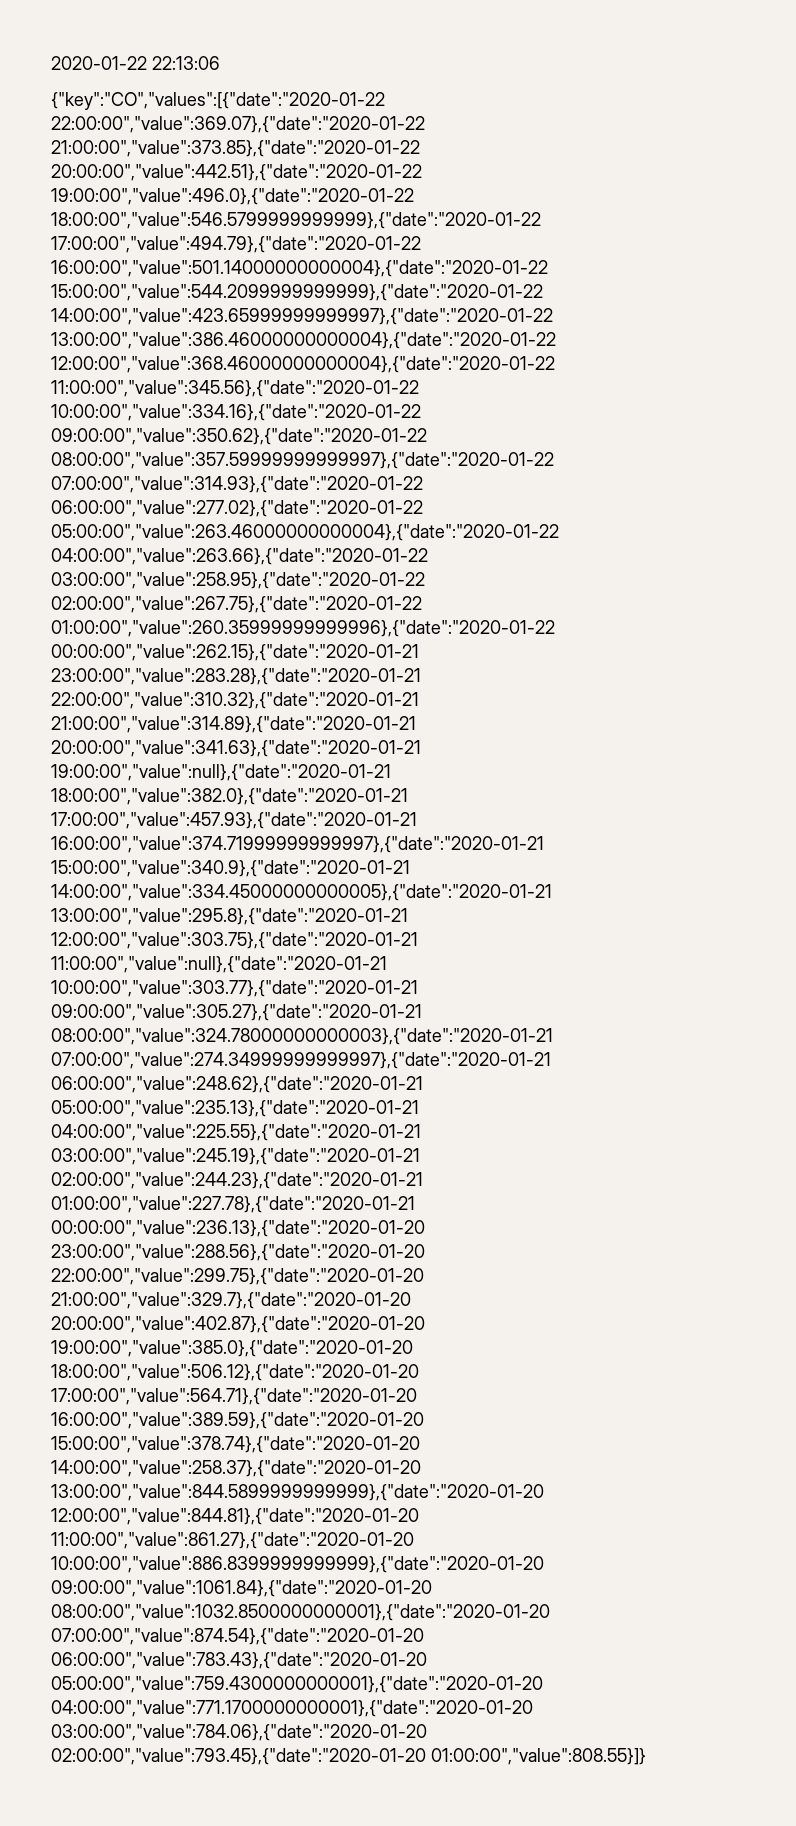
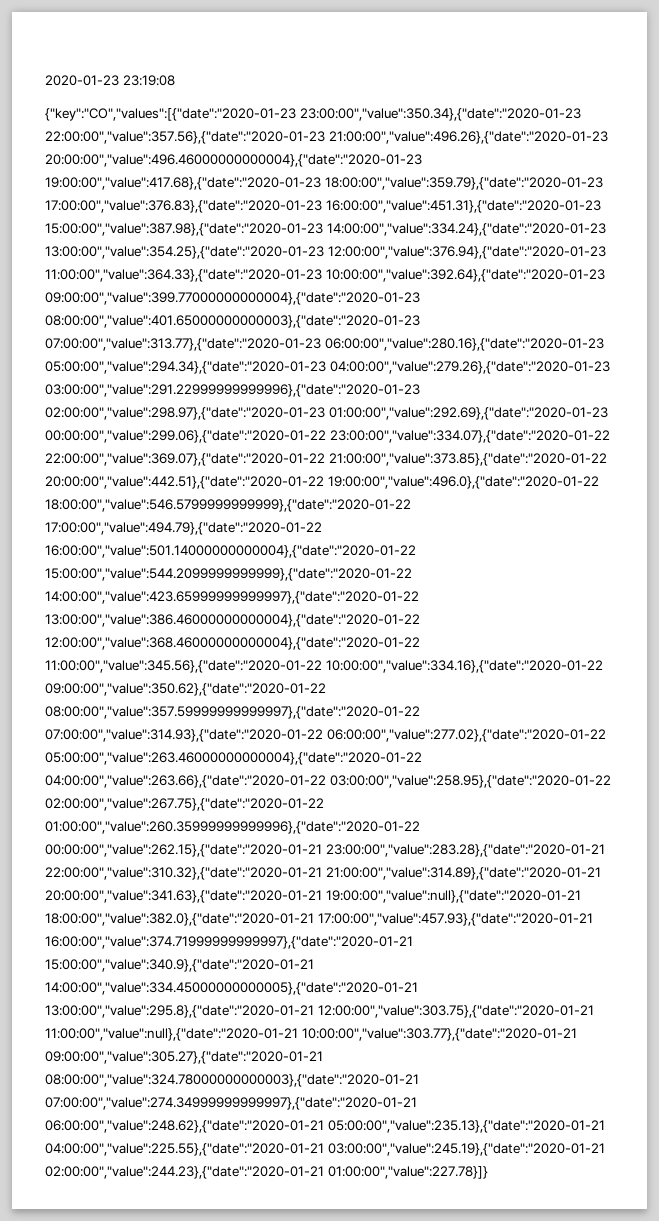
[51,56,220,70] [51,92,385,110] 2020-01-22 22:13:06 // {"key":"CO","values":[{"date":"2020-01-22 -> [45,75,175,86] [45,108,581,121] [45,131,608,144] [45,154,422,167] [45,177,603,190] [45,200,601,213] [45,223,606,236] [45,246,606,259] [45,269,605,282] [45,292,420,305] [45,315,420,328] [45,338,604,351] [45,361,610,374] [45,384,420,397] [45,407,608,420] [45,430,610,443] 2020-01-23 23:19:08 // {"key":"CO","values":[{"date":"2020-01-23 23:00:00","value":350.34},{"date":"2020-01-23 22:00:00","value":357.56},{"date":"2020-01-23 21:00:00","value":496.26},{"date":"2020-01-23 20:00:00","value":496.46000000000004},{"date":"2020-01-23 19:00:00","value":417.68},{"date":"2020-01-23 18:00:00","value":359.79},{"date":"2020-01-23 17:00:00","value":376.83},{"date":"2020-01-23 16:00:00","value":451.31},{"date":"2020-01-23 15:00:00","value":387.98},{"date":"2020-01-23 14:00:00","value":334.24},{"date":"2020-01-23 13:00:00","value":354.25},{"date":"2020-01-23 12:00:00","value":376.94},{"date":"2020-01-23 11:00:00","value":364.33},{"date":"2020-01-23 10:00:00","value":392.64},{"date":"2020-01-23 09:00:00","value":399.77000000000004},{"date":"2020-01-23 08:00:00","value":401.65000000000003},{"date":"2020-01-23 07:00:00","value":313.77},{"date":"2020-01-23 06:00:00","value":280.16},{"date":"2020-01-23 05:00:00","value":294.34},{"date":"2020-01-23 04:00:00","value":279.26},{"date":"2020-01-23 03:00:00","value":291.22999999999996},{"date":"2020-01-23 02:00:00","value":298.97},{"date":"2020-01-23 01:00:00","value":292.69},{"date":"2020-01-23 00:00:00","value":299.06},{"date":"2020-01-22 23:00:00","value":334.07},{"date":"2020-01-22
[51,1196,415,1213] [51,1220,425,1237] [51,1244,425,1261] [51,1268,424,1285] [51,1292,411,1309] [51,1316,425,1333] [51,1340,413,1357] [51,1364,419,1381] [51,1388,417,1405] [51,1412,424,1429] [51,1436,420,1453] [51,1460,421,1477] [51,1484,544,1501] [51,1508,419,1525] [51,1532,414,1549] [51,1556,544,1573] [51,1580,432,1597] [51,1604,550,1621] [51,1628,424,1645] [51,1652,427,1669] [51,1676,543,1693] [51,1700,533,1717] [51,1724,427,1741] [51,1748,646,1765] 01:00:00","value":227.78},{"date":"2020-01-21 00:00:00","value":236.13},{"date":"2020-01-20 23:00:00","value":288.56},{"date":"2020-01-20 22:00:00","value":299.75},{"date":"2020-01-20 21:00:00","value":329.7},{"date":"2020-01-20 20:00:00","value":402.87},{"date":"2020-01-20 19:00:00","value":385.0},{"date":"2020-01-20 18:00:00","value":506.12},{"date":"2020-01-20 17:00:00","value":564.71},{"date":"2020-01-20 16:00:00","value":389.59},{"date":"2020-01-20 15:00:00","value":378.74},{"date":"2020-01-20 14:00:00","value":258.37},{"date":"2020-01-20 13:00:00","value":844.5899999999999},{"date":"2020-01-20 12:00:00","value":844.81},{"date":"2020-01-20 11:00:00","value":861.27},{"date":"2020-01-20 10:00:00","value":886.8399999999999},{"date":"2020-01-20 09:00:00","value":1061.84},{"date":"2020-01-20 08:00:00","value":1032.8500000000001},{"date":"2020-01-20 07:00:00","value":874.54},{"date":"2020-01-20 06:00:00","value":783.43},{"date":"2020-01-20 05:00:00","value":759.4300000000001},{"date":"2020-01-20 04:00:00","value":771.1700000000001},{"date":"2020-01-20 03:00:00","value":784.06},{"date":"2020-01-20 02:00:00","value":793.45},{"date":"2020-01-20 01:00:00","value":808.55}]} -> [327,1166,488,1179] 01:00:00","value":227.78}]}

